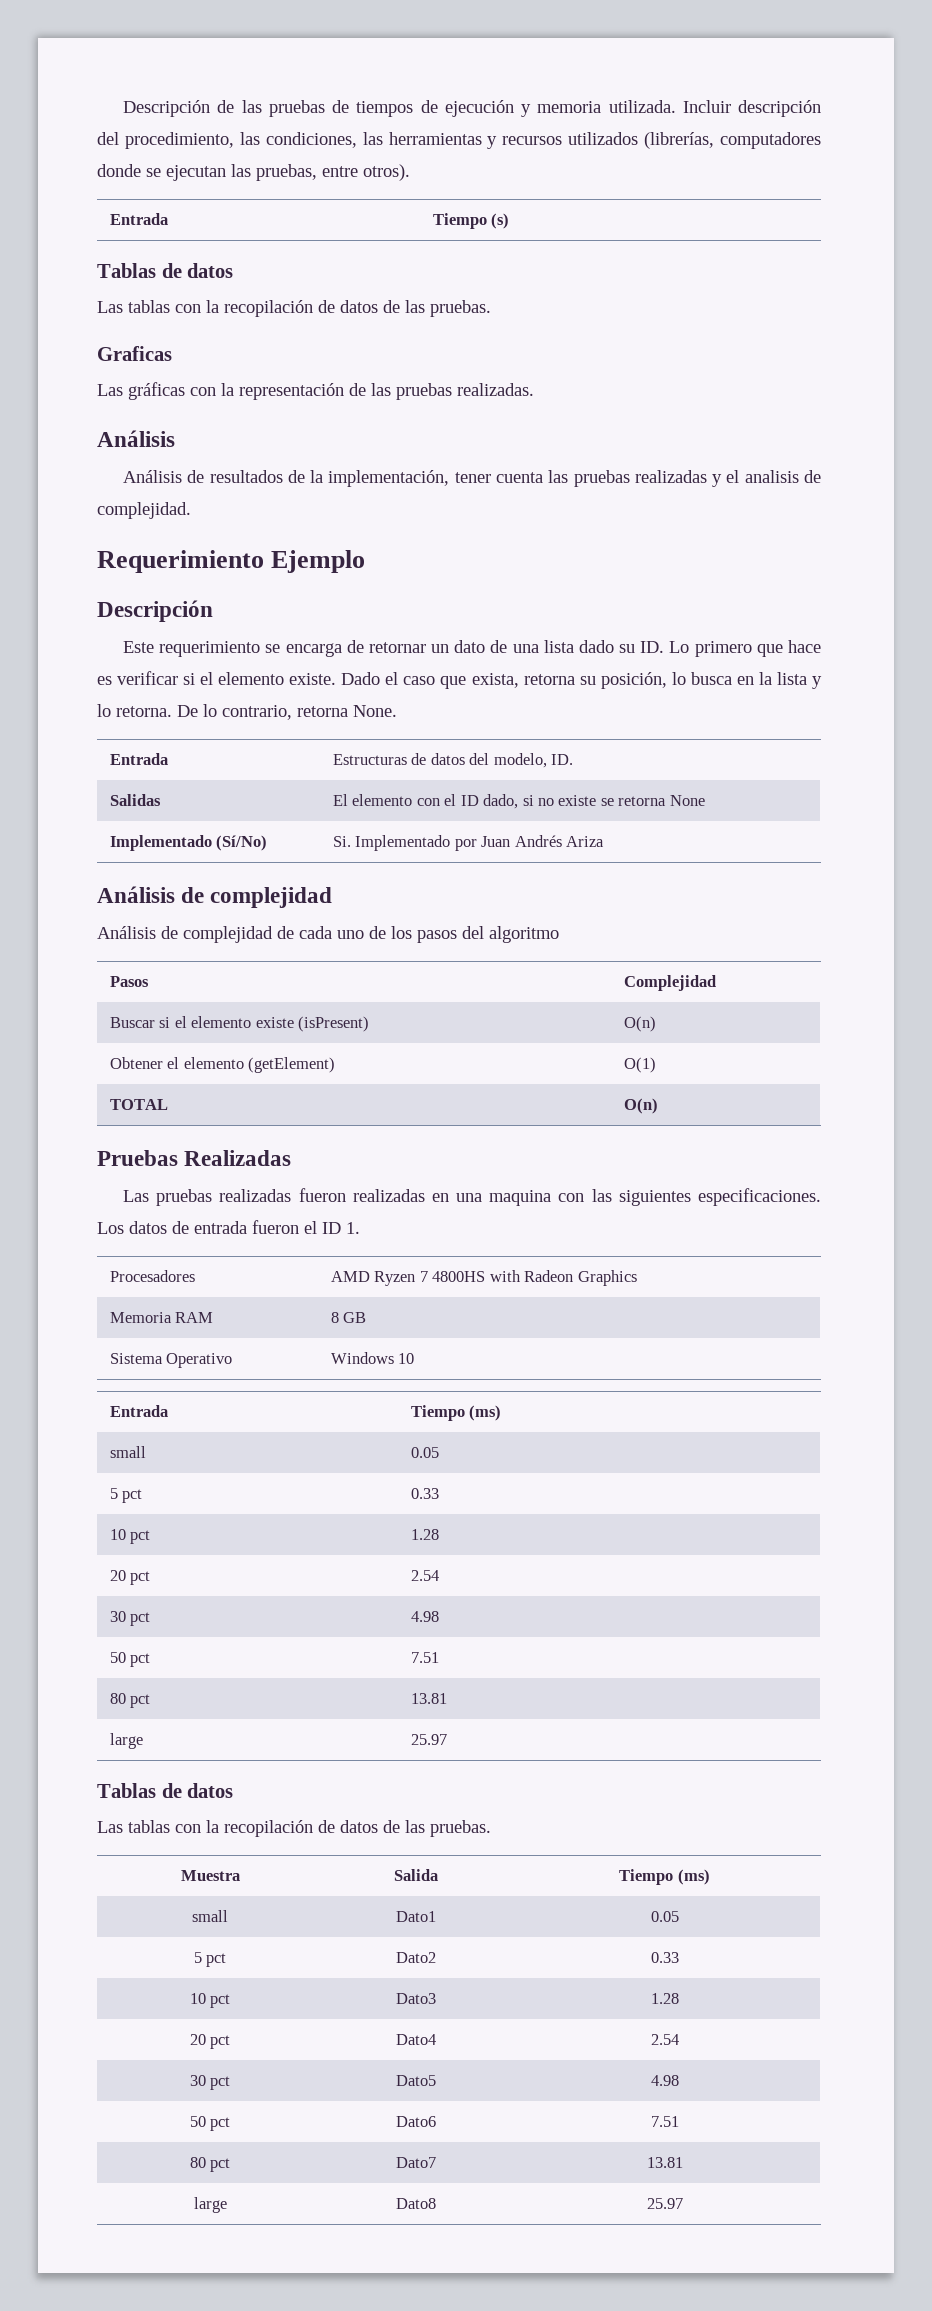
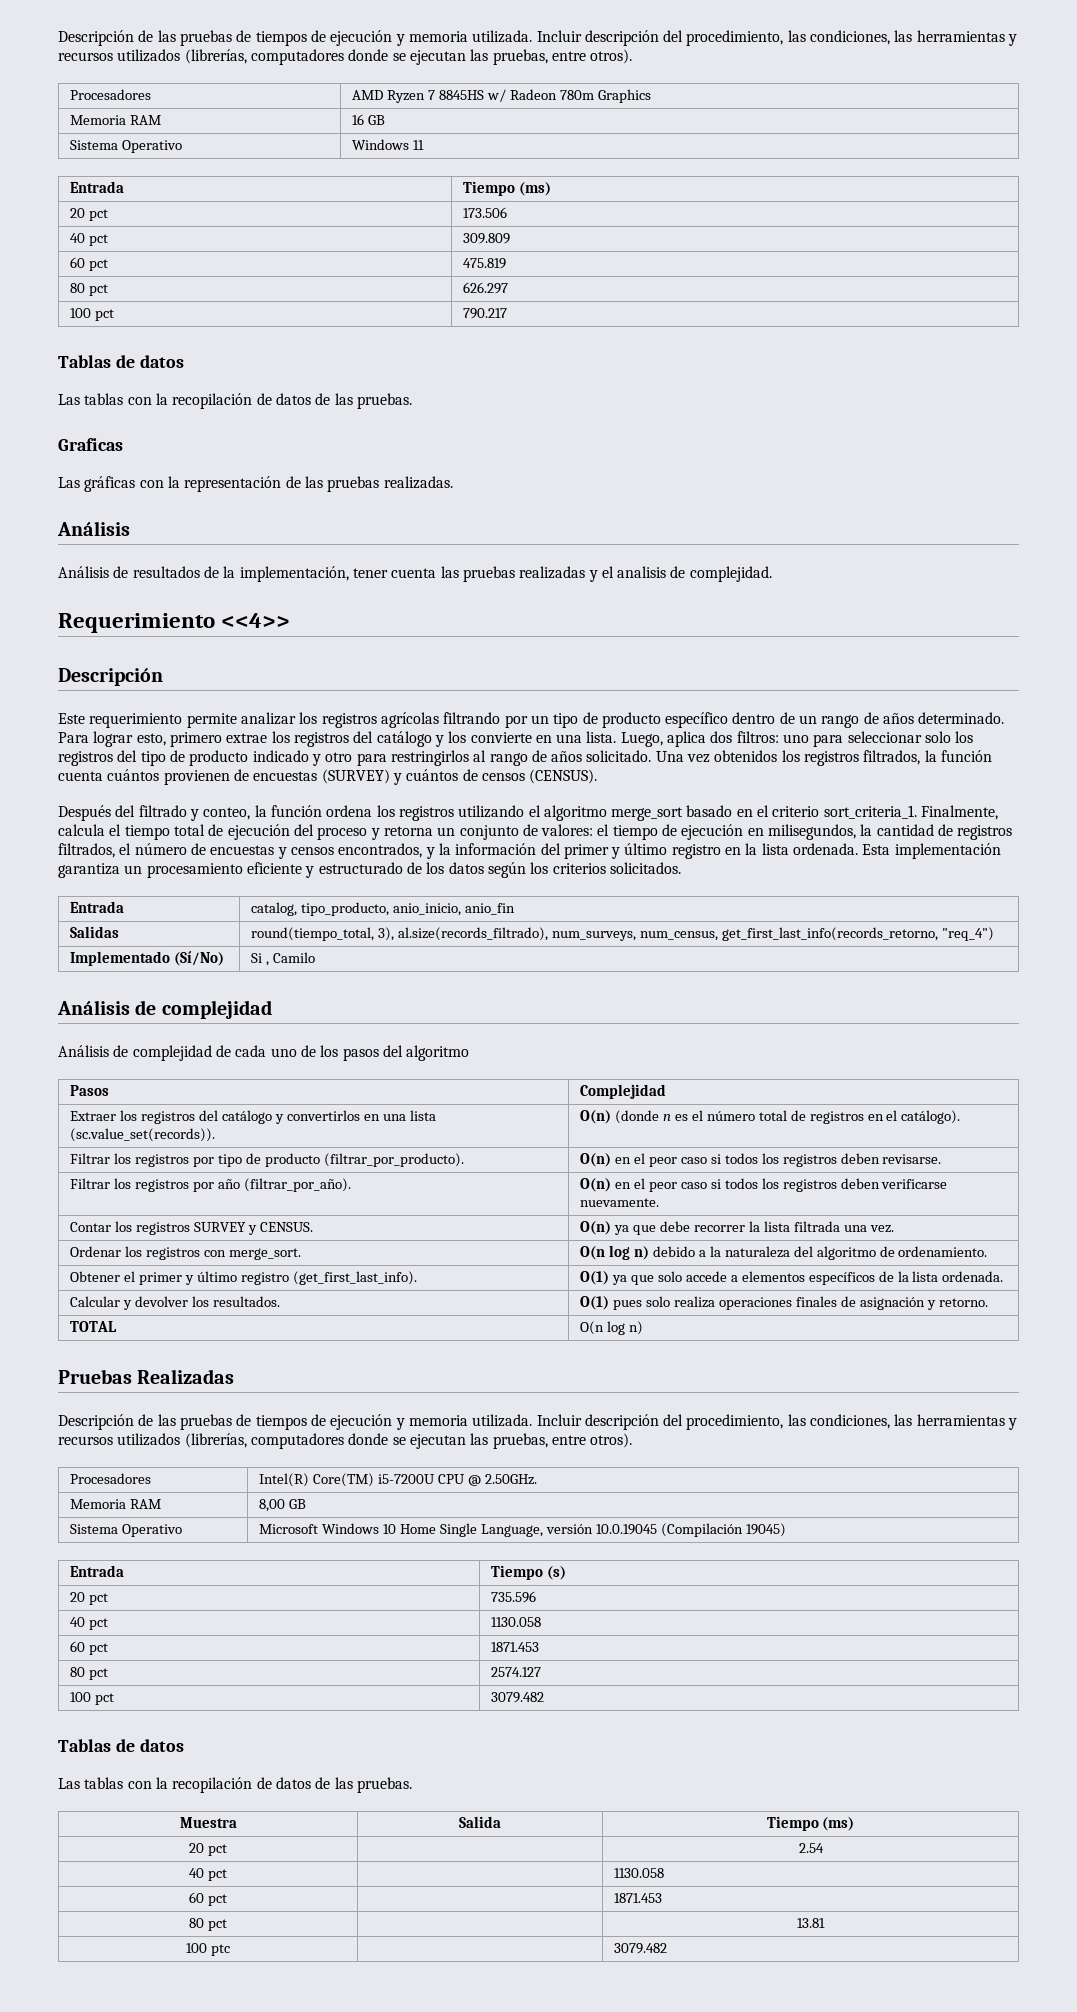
[109,213,168,225] [432,213,510,229] Entrada | Tiempo (s) -> [70,89,152,100] [352,89,651,103] [70,115,162,125] [352,114,386,125] [70,140,183,153] [352,139,425,150] [70,181,125,193] [463,181,552,196] [70,208,109,221] [463,207,508,218] [70,233,109,246] [463,233,511,244] [70,257,109,271] [463,258,507,269] [70,283,109,296] [463,282,509,294] [70,308,115,321] [463,308,508,319] Procesadores | AMD Ryzen 7 8845HS w/ Radeon 780m Graphics // Memoria RAM | 16 GB // Sistema Operativo | Windows 11 // Entrada | Tiempo (ms) // 20 pct | 173.506 // 40 pct | 309.809 // 60 pct | 475.819 // 80 pct | 626.297 // 100 pct | 790.217
[271,550,366,573] Ejemplo -> [221,613,291,628] <<4>>
[265,640,821,657] [97,671,822,689] [97,704,397,720] [109,753,168,765] [332,753,574,768] [109,794,161,806] [332,794,705,809] [109,835,268,851] [332,835,605,851] se encarga de retornar un dato de una lista dado su ID. Lo primero que hace es verificar si el elemento existe. Dado el caso que exista, retorna su posición, lo busca en la lista y lo retorna. De lo contrario, retorna None. // Entrada | Estructuras de datos del modelo, ID. // Salidas | El elemento con el ID dado, si no existe se retorna None // Implementado (Sí/No) | Si. Implementado por Juan Andrés Ariza -> [186,712,1005,728] [58,731,974,747] [58,750,993,766] [58,769,598,785] [58,805,999,821] [58,824,1013,840] [58,843,1001,859] [58,862,681,878] [70,901,125,913] [251,902,516,916] [70,926,120,938] [251,927,994,941] [70,951,225,966] [251,952,316,966] permite analizar los registros agrícolas filtrando por un tipo de producto específico dentro de un rango de años determinado. Para lograr esto, primero extrae los registros del catálogo y los convierte en una lista. Luego, aplica dos filtros: uno para seleccionar solo los registros del tipo de producto indicado y otro para restringirlos al rango de años solicitado. Una vez obtenidos los registros filtrados, la función cuenta cuántos provienen de encuestas (SURVEY) y cuántos de censos (CENSUS). // Después del filtrado y conteo, la función ordena los registros utilizando el algoritmo merge_sort basado en el criterio sort_criteria_1. Finalmente, calcula el tiempo total de ejecución del proceso y retorna un conjunto de valores: el tiempo de ejecución en milisegundos, la cantidad de registros filtrados, el número de encuestas y censos encontrados, y la información del primer y último registro en la lista ordenada. Esta implementación garantiza un procesamiento eficiente y estructurado de los datos según los criterios solicitados. // Entrada | catalog, tipo_producto, anio_inicio, anio_fin // Salidas | round(tiempo_total, 3), al.size(records_filtrado), num_surveys, num_census, get_first_last_info(records_retorno, "req_4") // Implementado (Sí/No) | Si , Camilo
[109,1016,370,1032] [623,1016,656,1032] [109,1057,336,1073] [623,1057,656,1073] [109,1099,168,1110] [623,1098,658,1114] [97,1150,292,1166] [123,1188,821,1206] [97,1220,360,1234] [109,1270,195,1282] [330,1270,637,1286] [109,1312,214,1323] [330,1312,367,1323] [109,1353,233,1368] Buscar si el elemento existe (isPresent) | O(n) // Obtener el elemento (getElement) | O(1) // TOTAL | O(n) // Pruebas Realizadas // Las pruebas realizadas fueron realizadas en una maquina con las siguientes especificaciones. Los datos de entrada fueron el ID 1. // Procesadores | AMD Ryzen 7 4800HS with Radeon Graphics // Memoria RAM | 8 GB // Sistema Operativo | -> [70,1110,436,1124] [70,1128,216,1142] [580,1110,961,1124] [70,1153,464,1167] [580,1153,942,1167] [70,1178,351,1192] [580,1178,948,1192] [580,1198,660,1207] [70,1221,313,1235] [580,1221,894,1235] [70,1246,301,1260] [580,1245,988,1260] [70,1271,417,1285] [580,1271,1004,1285] [70,1296,280,1310] [580,1296,988,1310] [70,1321,118,1332] [580,1321,644,1335] [58,1369,235,1384] [58,1414,1018,1430] [58,1433,633,1449] [70,1473,152,1484] [259,1473,537,1487] [70,1499,162,1509] [259,1499,307,1512] [70,1524,183,1537] [259,1524,319,1534] Extraer los registros del catálogo y convertirlos en una lista (sc.value_set(records)). | O(n) (donde n es el número total de registros en el catálogo). // Filtrar los registros por tipo de producto (filtrar_por_producto). | O(n) en el peor caso si todos los registros deben revisarse. // Filtrar los registros por año (filtrar_por_año). | O(n) en el peor caso si todos los registros deben verificarse nuevamente. // Contar los registros SURVEY y CENSUS. | O(n) ya que debe recorrer la lista filtrada una vez. // Ordenar los registros con merge_sort. | O(n log n) debido a la naturaleza del algoritmo de ordenamiento. // Obtener el primer y último registro (get_first_last_info). | O(1) ya que solo accede a elementos específicos de la lista ordenada. // Calcular y devolver los resultados. | O(1) pues solo realiza operaciones finales de asignación y retorno. // TOTAL | O(n log n) // Pruebas Realizadas // Descripción de las pruebas de tiempos de ejecución y memoria utilizada. Incluir descripción del procedimiento, las condiciones, las herramientas y recursos utilizados (librerías, computadores donde se ejecutan las pruebas, entre otros). // Procesadores | Intel(R) Core(TM) i5-7200U CPU @ 2.50GHz. // Memoria RAM | 8,00 GB // Sistema Operativo | Microsoft
[109,1405,168,1417] [410,1405,502,1421] [109,1446,146,1458] [410,1447,439,1458] [109,1488,143,1503] [410,1488,439,1499] [109,1529,151,1544] [410,1529,439,1540] [109,1570,151,1585] [410,1570,439,1581] [109,1611,151,1626] [410,1611,439,1622] [109,1652,151,1667] [410,1652,439,1663] [109,1693,151,1708] [410,1693,447,1704] [109,1733,143,1749] [410,1734,447,1745] // Entrada | Tiempo (ms) // small | 0.05 // 5 pct | 0.33 // 10 pct | 1.28 // 20 pct | 2.54 // 30 pct | 4.98 // 50 pct | 7.51 // 80 pct | 13.81 // large | 25.97 -> [400,1523,786,1537] [70,1565,125,1577] [491,1565,567,1580] [70,1592,109,1605] [491,1591,537,1603] [70,1617,109,1630] [491,1617,542,1627] [70,1641,109,1655] [491,1642,540,1652] [70,1667,109,1680] [491,1667,542,1677] [70,1692,115,1705] [491,1692,545,1703] Home Single Language, versión 10.0.19045 (Compilación 19045) // Entrada | Tiempo (s) // 20 pct | 735.596 // 40 pct | 1130.058 // 60 pct | 1871.453 // 80 pct | 2574.127 // 100 pct | 3079.482
[192,1910,228,1922] [395,1911,436,1922] [650,1911,679,1922] [193,1952,227,1967] [395,1952,436,1963] [650,1952,679,1963] [189,1993,231,2008] [395,1993,436,2004] [650,1993,679,2004] [189,2034,231,2049] [395,2034,436,2045] [650,2034,679,2045] [189,2075,231,2090] [395,2075,436,2086] [650,2075,679,2086] [189,2116,231,2131] [395,2116,436,2127] [650,2116,679,2127] [189,2157,231,2172] [395,2157,436,2168] [646,2157,683,2168] [193,2197,227,2213] [395,2198,436,2209] [646,2198,683,2209] // small | Dato1 | 0.05 // 5 pct | Dato2 | 0.33 // 10 pct | Dato3 | 1.28 // 20 pct | Dato4 | 2.54 // 30 pct | Dato5 | 4.98 // 50 pct | Dato6 | 7.51 // 80 pct | Dato7 | 13.81 // large | Dato8 | 25.97 -> [189,1843,227,1856] [798,1843,824,1853] [189,1868,227,1881] [614,1868,665,1878] [189,1892,227,1906] [614,1893,663,1903] [189,1918,227,1931] [797,1918,825,1928] [186,1943,230,1956] [614,1943,668,1954] // 20 pct | | 2.54 // 40 pct | | 1130.058 // 60 pct | | 1871.453 // 80 pct | | 13.81 // 100 ptc | | 3079.482

